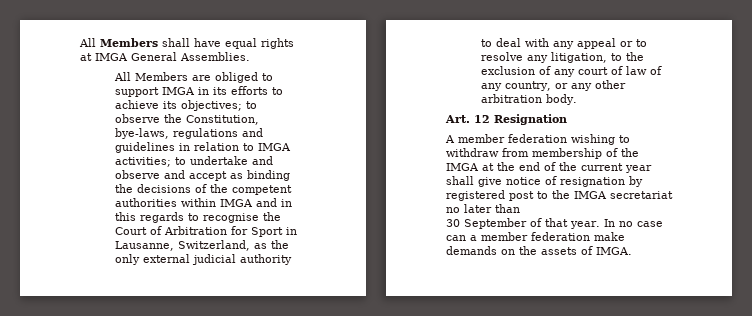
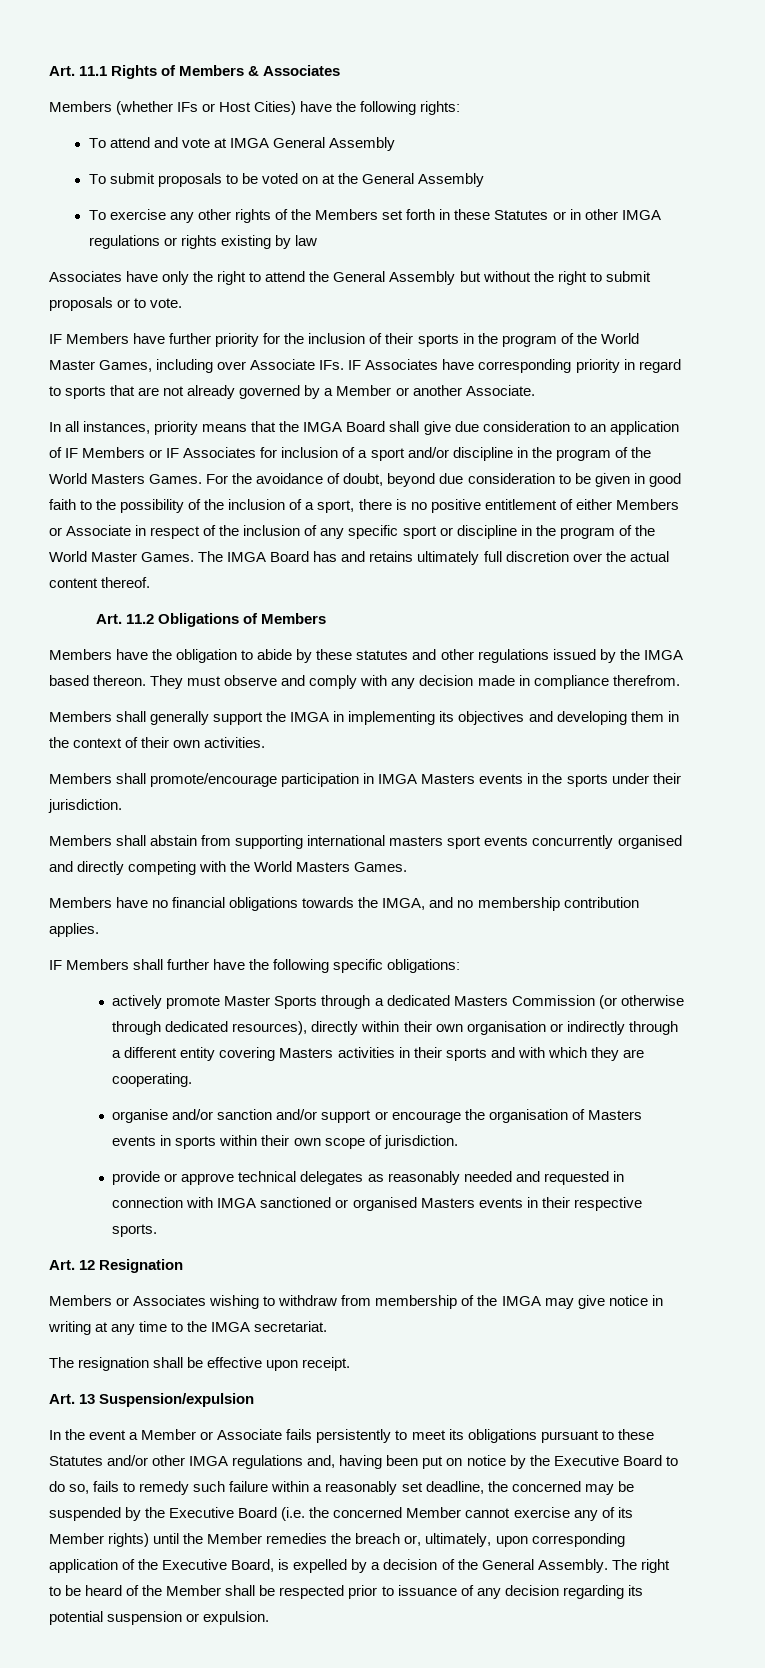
[79,38,294,49] [80,52,250,61] [114,72,274,83] [115,86,284,97] [115,100,258,111] [115,114,260,125] [115,128,264,139] [115,142,292,153] [115,156,274,167] [115,170,291,181] [115,184,293,195] [115,198,293,207] [115,212,282,223] [115,226,298,237] [115,240,290,251] [115,254,293,265] [481,38,648,49] [481,52,645,63] [481,66,663,77] [481,80,627,91] [481,94,578,105] All Members shall have equal rights at IMGA General Assemblies. // All Members are obliged to support IMGA in its efforts to achieve its objectives; to observe the Constitution, bye-laws, regulations and guidelines in relation to IMGA activities; to undertake and observe and accept as binding the decisions of the competent authorities within IMGA and in this regards to recognise the Court of Arbitration for Sport in Lausanne, Switzerland, as the only external judicial authority to deal with any appeal or to resolve any litigation, to the exclusion of any court of law of any country, or any other arbitration body. -> [49,65,341,79] [49,101,461,115] [88,137,396,151] [88,173,485,187] [88,209,661,223] [88,235,318,249] [49,271,651,285] [49,297,183,311] [49,333,639,347] [49,359,681,373] [49,385,535,399] [49,421,679,435] [49,447,651,461] [49,473,681,487] [49,499,679,513] [49,525,655,539] [49,551,669,565] [49,577,151,588] [95,613,326,627] [49,649,683,663] [49,675,680,689] [49,711,679,725] [49,737,266,748] [49,773,681,787] [48,799,122,813] [49,835,682,849] [49,861,408,875] [49,897,639,911] [49,923,99,937] [49,959,461,973] [112,995,684,1009] [112,1021,678,1035] [112,1047,644,1061] [112,1073,193,1087] [112,1109,642,1123] [112,1135,458,1149] [112,1171,624,1185] [112,1197,642,1211] [112,1224,158,1237] Art. 11.1 Rights of Members & Associates // Members (whether IFs or Host Cities) have the following rights: // To attend and vote at IMGA General Assembly // To submit proposals to be voted on at the General Assembly // To exercise any other rights of the Members set forth in these Statutes or in other IMGA regulations or rights existing by law // Associates have only the right to attend the General Assembly but without the right to submit proposals or to vote. // IF Members have further priority for the inclusion of their sports in the program of the World Master Games, including over Associate IFs. IF Associates have corresponding priority in regard to sports that are not already governed by a Member or another Associate. // In all instances, priority means that the IMGA Board shall give due consideration to an application of IF Members or IF Associates for inclusion of a sport and/or discipline in the program of the World Masters Games. For the avoidance of doubt, beyond due consideration to be given in good faith to the possibility of the inclusion of a sport, there is no positive entitlement of either Members or Associate in respect of the inclusion of any specific sport or discipline in the program of the World Master Games. The IMGA Board has and retains ultimately full discretion over the actual content thereof. // Art. 11.2 Obligations of Members // Members have the obligation to abide by these statutes and other regulations issued by the IMGA based thereon. They must observe and comply with any decision made in compliance therefrom. // Members shall generally support the IMGA in implementing its objectives and developing them in the context of their own activities. // Members shall promote/encourage participation in IMGA Masters events in the sports under their jurisdiction. // Members shall abstain from supporting international masters sport events concurrently organised and directly competing with the World Masters Games. // Members have no financial obligations towards the IMGA, and no membership contribution applies. // IF Members shall further have the following specific obligations: // actively promote Master Sports through a dedicated Masters Commission (or otherwise through dedicated resources), directly within their own organisation or indirectly through a different entity covering Masters activities in their sports and with which they are cooperating. // organise and/or sanction and/or support or encourage the organisation of Masters events in sports within their own scope of jurisdiction. // provide or approve technical delegates as reasonably needed and requested in connection with IMGA sanctioned or organised Masters events in their respective sports.
[445,134,567,143] A member federation -> [49,1295,207,1306] Members or Associates
[482,162,652,173] [446,176,643,187] [446,190,673,201] [446,204,520,213] [446,218,663,229] [446,232,625,241] [446,246,632,255] at the end of the current year shall give notice of resignation by registered post to the IMGA secretariat no later than // 30 September of that year. In no case can a member federation make demands on the assets of IMGA. -> [544,1295,663,1309] [48,1321,328,1335] [49,1357,351,1371] [49,1393,255,1407] [49,1429,654,1443] [49,1455,678,1469] [49,1481,634,1495] [49,1507,633,1521] [49,1533,625,1547] [49,1559,670,1573] [49,1585,643,1599] [49,1611,270,1625] may give notice in writing at any time to the IMGA secretariat. // The resignation shall be effective upon receipt. // Art. 13 Suspension/expulsion // In the event a Member or Associate fails persistently to meet its obligations pursuant to these Statutes and/or other IMGA regulations and, having been put on notice by the Executive Board to do so, fails to remedy such failure within a reasonably set deadline, the concerned may be suspended by the Executive Board (i.e. the concerned Member cannot exercise any of its Member rights) until the Member remedies the breach or, ultimately, upon corresponding application of the Executive Board, is expelled by a decision of the General Assembly. The right to be heard of the Member shall be respected prior to issuance of any decision regarding its potential suspension or expulsion.

